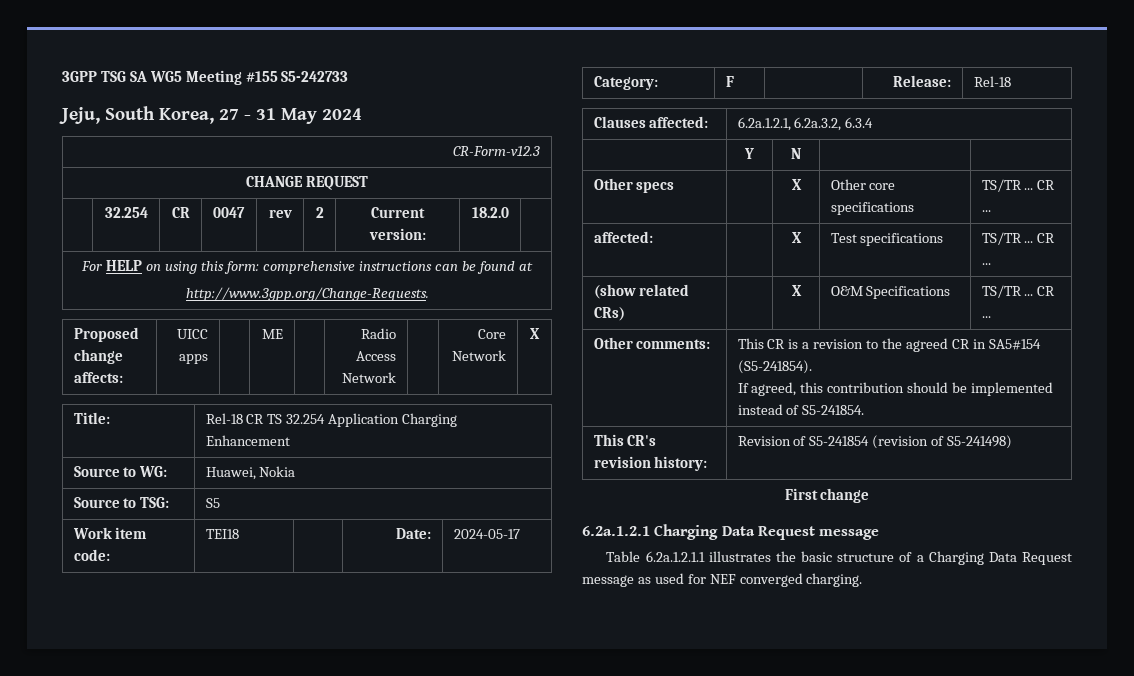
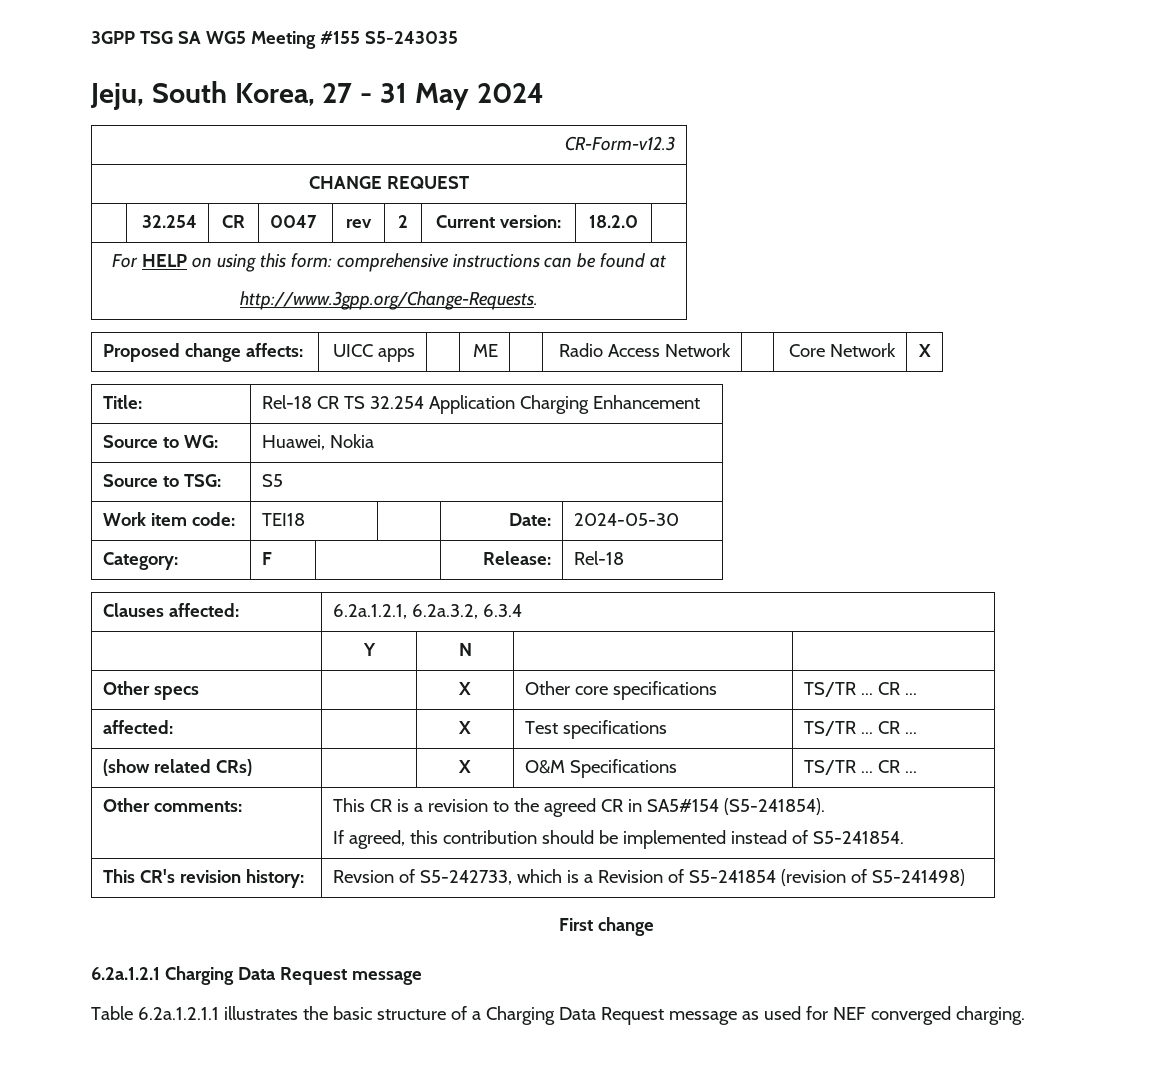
[281,71,349,82] S5-242733 -> [364,31,458,44] S5-243035
[453,529,520,539] 2024-05-17 -> [573,513,679,526] 2024-05-30
(708, 463) none -> [332,869,593,885] Revsion of S5-242733, which is a

